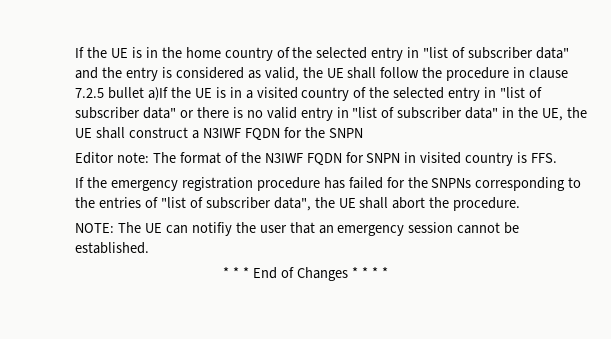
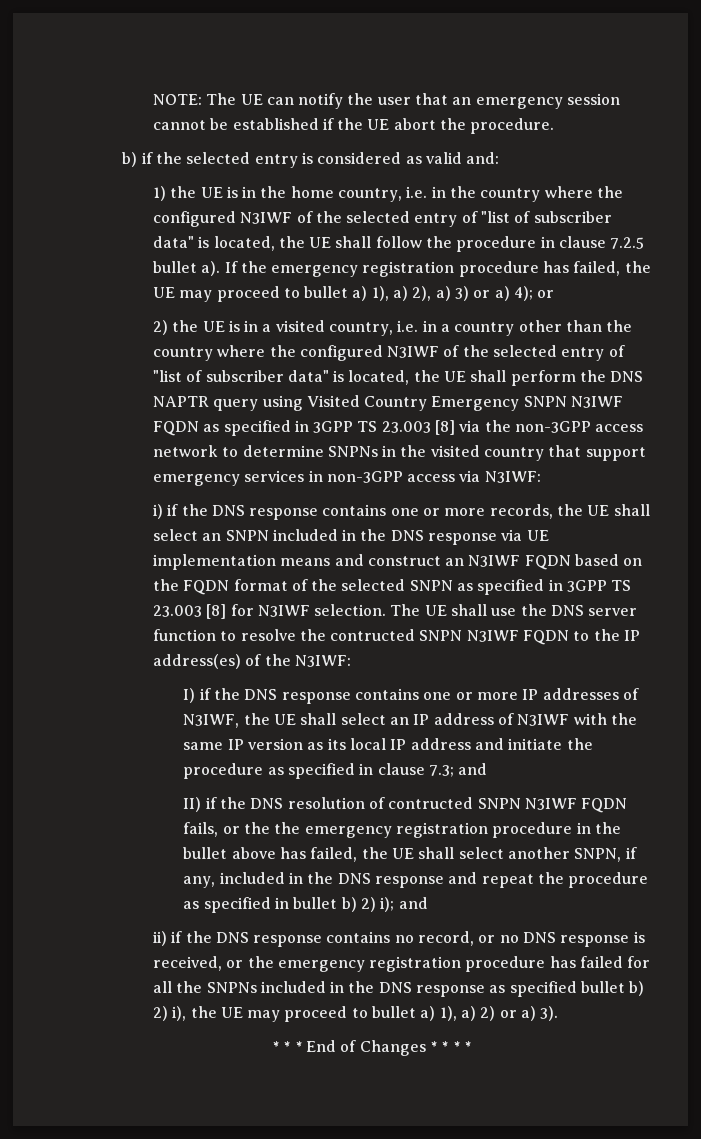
[75,47,85,58] If -> [152,93,621,109] [152,118,555,134] [122,152,500,168] [152,186,166,201] NOTE: The UE can notify the user that an emergency session cannot be established if the UE abort the procedure. // b) if the selected entry is considered as valid and: // 1)
[224,47,569,61] [75,67,299,81] country of the selected entry in "list of subscriber data" and the entry is considered as valid, -> [338,186,624,202] [152,211,612,227] [152,236,275,251] country, i.e. in the country where the configured N3IWF of the selected entry of "list of subscriber data" is located,
[148,87,169,101] a)If -> [201,261,651,277] [152,286,555,302] [152,320,168,335] a). If the emergency registration procedure has failed, the UE may proceed to bullet a) 1), a) 2), a) 3) or a) 4); or // 2)
[301,87,542,101] [75,107,587,121] [75,127,363,141] [75,152,558,166] [75,177,85,188] country of the selected entry in "list of subscriber data" or there is no valid entry in "list of subscriber data" in the UE, the UE shall construct a N3IWF FQDN for the SNPN // Editor note: The format of the N3IWF FQDN for SNPN in visited country is FFS. // If -> [329,320,633,336] [152,345,625,361] [152,370,644,386] [152,395,624,411] [152,420,644,436] [152,445,646,461] [152,470,541,486] [152,504,650,520] [152,529,549,545] [152,554,643,570] [152,579,632,595] [152,604,638,619] [152,629,641,645] [152,654,351,669] [183,688,639,704] [183,713,637,728] [183,738,593,750] [183,763,488,779] [183,797,628,813] [183,822,621,838] [183,847,637,862] [183,872,649,888] [183,897,428,913] [152,931,645,947] [152,956,244,971] country, i.e. in a country other than the country where the configured N3IWF of the selected entry of "list of subscriber data" is located, the UE shall perform the DNS NAPTR query using Visited Country Emergency SNPN N3IWF FQDN as specified in 3GPP TS 23.003 [8] via the non-3GPP access network to determine SNPNs in the visited country that support emergency services in non-3GPP access via N3IWF: // i) if the DNS response contains one or more records, the UE shall select an SNPN included in the DNS response via UE implementation means and construct an N3IWF FQDN based on the FQDN format of the selected SNPN as specified in 3GPP TS 23.003 [8] for N3IWF selection. The UE shall use the DNS server function to resolve the contructed SNPN N3IWF FQDN to the IP address(es) of the N3IWF: // I) if the DNS response contains one or more IP addresses of N3IWF, the UE shall select an IP address of N3IWF with the same IP version as its local IP address and initiate the procedure as specified in clause 7.3; and // II) if the DNS resolution of contructed SNPN N3IWF FQDN fails, or the the emergency registration procedure in the bullet above has failed, the UE shall select another SNPN, if any, included in the DNS response and repeat the procedure as specified in bullet b) 2) i); and // ii) if the DNS response contains no record, or no DNS response is received, or
(405, 182) none -> [152,981,172,993] all
[475,177,582,191] [75,197,521,211] [75,222,520,236] [75,242,150,254] corresponding to the entries of "list of subscriber data", the UE shall abort the procedure. // NOTE: The UE can notifiy the user that an emergency session cannot be established. -> [260,981,645,997] [152,1006,559,1022] included in the DNS response as specified bullet b) 2) i), the UE may proceed to bullet a) 1), a) 2) or a) 3).

